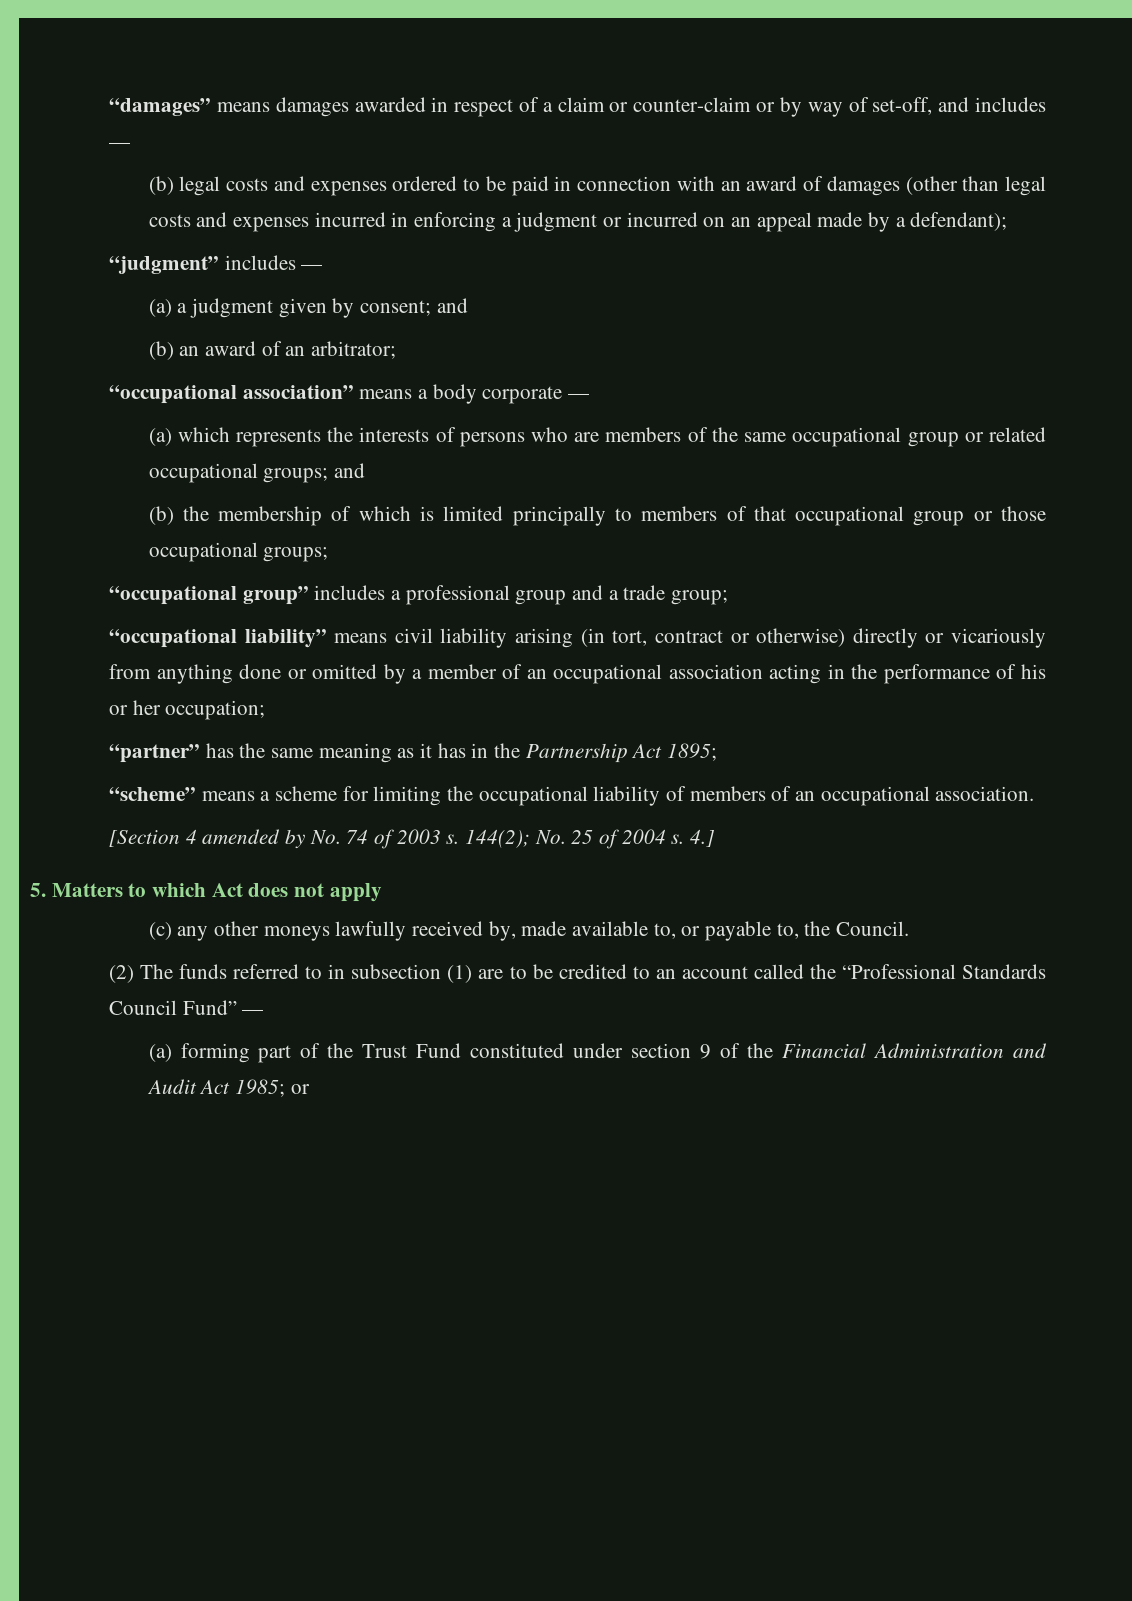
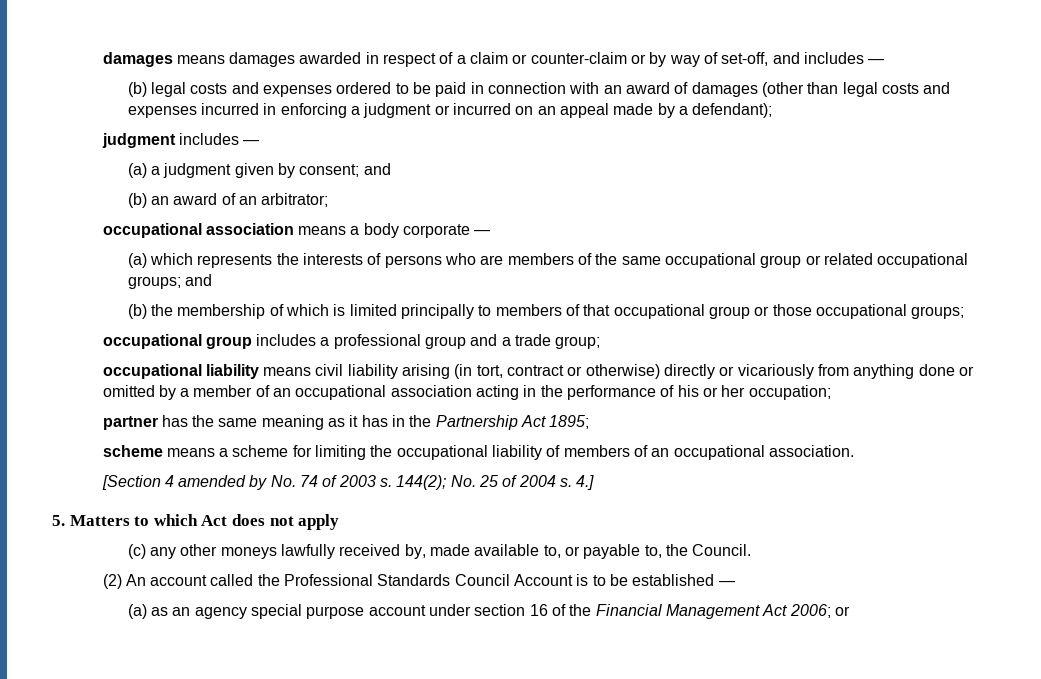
[109,98,212,116] “damages” -> [102,52,173,67] damages
[109,256,220,274] “judgment” -> [101,133,176,148] judgment
[109,385,354,404] “occupational association” -> [102,223,294,238] occupational association
[109,586,309,605] “occupational group” -> [102,334,252,349] occupational group
[109,629,327,648] “occupational liability” -> [102,364,259,379] occupational liability
[109,744,201,763] “partner” -> [102,416,158,430] partner
[109,787,197,801] “scheme” -> [102,445,163,457] scheme
[140,964,676,983] The funds referred to in subsection (1) are to be credited to an -> [125,574,146,586] An
[841,964,956,979] “Professional -> [284,574,374,586] Professional
[182,1000,264,1015] [148,1043,565,1063] Fund” — // (a) forming part of the Trust Fund constituted -> [514,574,735,586] [127,604,426,619] Account is to be established — // (a) as an agency special purpose account
[700,1044,712,1059] 9 -> [529,604,548,616] 16
[873,1043,1048,1058] [146,1079,285,1097] Administration and Audit Act 1985; -> [665,604,831,619] Management Act 2006;

